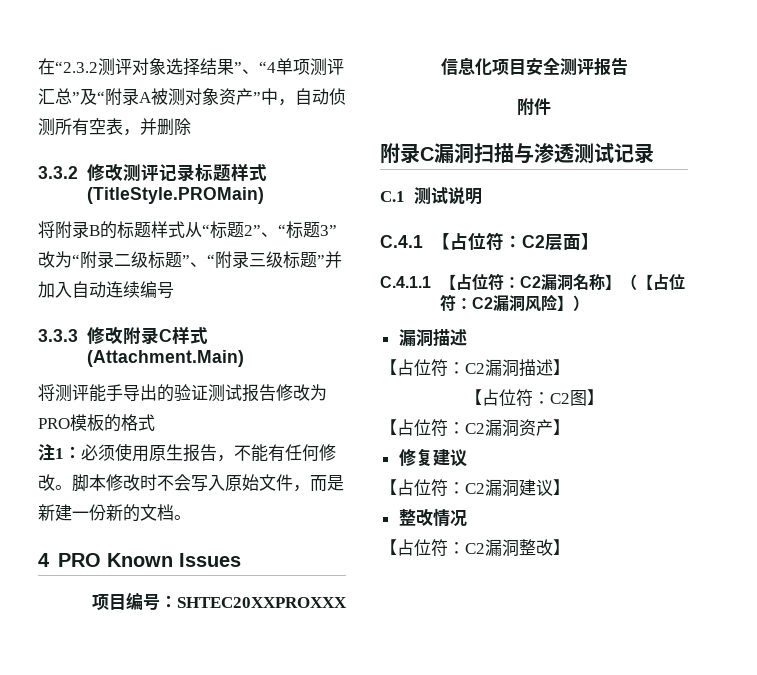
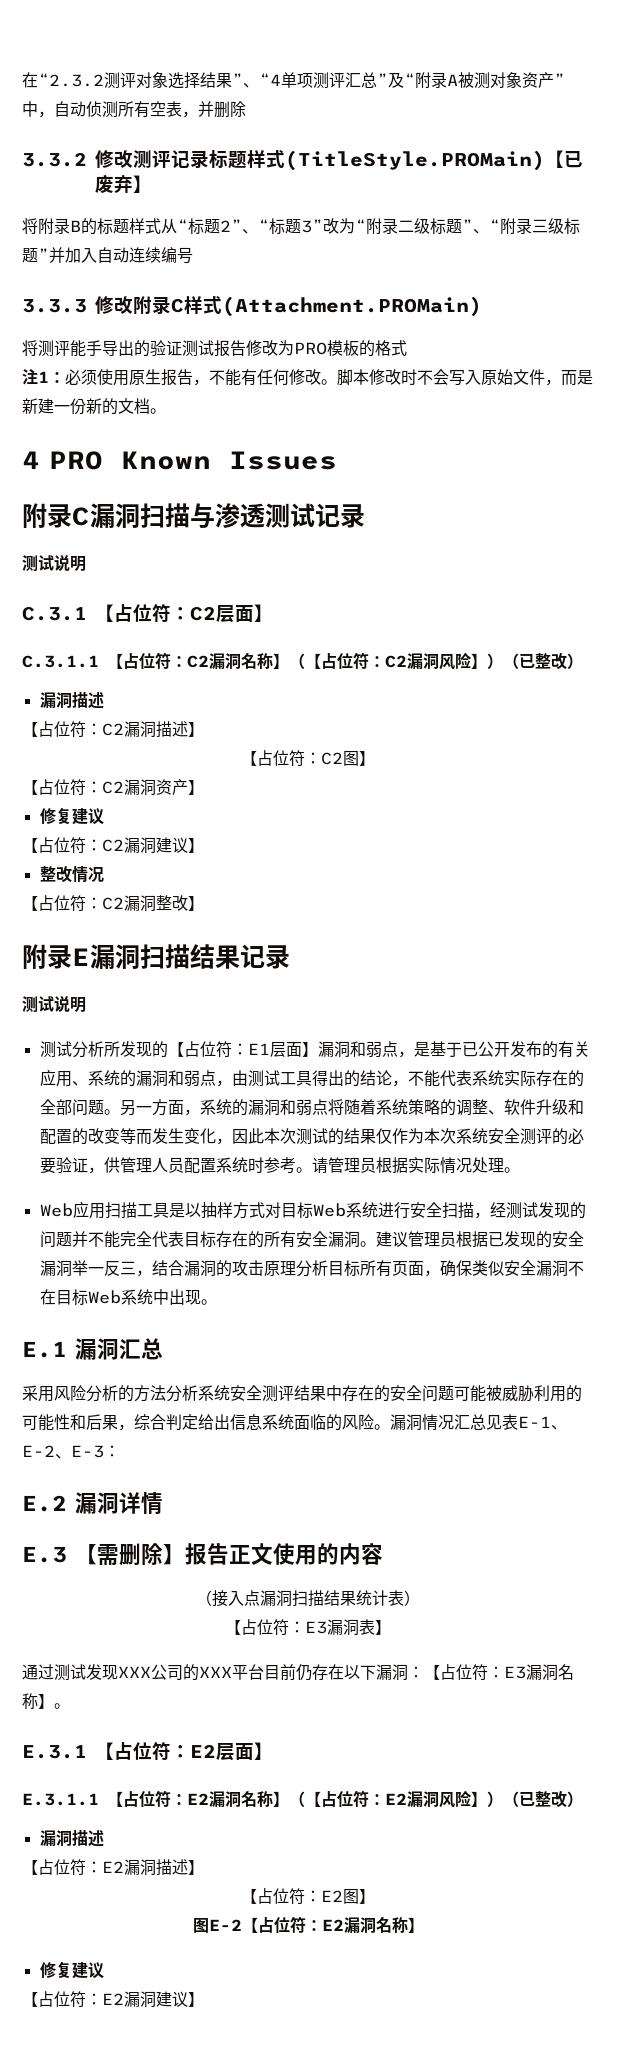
(264, 195) none -> [545,150,583,168] [95,174,152,194] 【已废弃】
[86,350,244,367] (Attachment.Main) -> [222,296,482,317] (Attachment.PROMain)
[92,592,347,610] [440,57,628,76] [517,98,551,116] // 项目编号：SHTEC20XXPROXXX // 信息化项目安全测评报告 // 附件 -> (338, 460) none
[380,187,482,205] [380,235,423,248] C.1测试说明 // C.4.1 -> [22,555,86,572] [22,606,87,621] 测试说明 // C.3.1
[380,276,431,288] C.4.1.1 -> [22,655,99,668] C.3.1.1
(589, 303) none -> [503,653,583,670] （已整改）
(570, 547) none -> [22,944,290,969] [22,996,86,1013] [39,1041,590,1058] [39,1069,584,1087] [39,1099,584,1116] [39,1128,584,1145] [39,1157,520,1174] [39,1201,586,1219] [39,1231,584,1248] [39,1260,584,1277] [39,1289,217,1306] [22,1338,163,1360] [22,1385,582,1402] [22,1414,567,1431] [22,1445,120,1459] [22,1492,163,1515] [22,1543,383,1566] [196,1590,420,1607] [225,1619,391,1636] [22,1664,574,1681] [22,1693,70,1709] [22,1742,273,1761] [22,1790,583,1808] [39,1830,104,1847] [22,1859,204,1876] [241,1888,375,1905] [192,1916,424,1933] [39,1961,104,1979] [22,1991,204,2008] // 附录E漏洞扫描结果记录 // 测试说明 // 测试分析所发现的【占位符：E1层面】漏洞和弱点，是基于已公开发布的有关应用、系统的漏洞和弱点，由测试工具得出的结论，不能代表系统实际存在的全部问题。另一方面，系统的漏洞和弱点将随着系统策略的调整、软件升级和配置的改变等而发生变化，因此本次测试的结果仅作为本次系统安全测评的必要验证，供管理人员配置系统时参考。请管理员根据实际情况处理。 // Web应用扫描工具是以抽样方式对目标Web系统进行安全扫描，经测试发现的问题并不能完全代表目标存在的所有安全漏洞。建议管理员根据已发现的安全漏洞举一反三，结合漏洞的攻击原理分析目标所有页面，确保类似安全漏洞不在目标Web系统中出现。 // E.1漏洞汇总 // 采用风险分析的方法分析系统安全测评结果中存在的安全问题可能被威胁利用的可能性和后果，综合判定给出信息系统面临的风险。漏洞情况汇总见表E-1、E-2、E-3： // E.2漏洞详情 // E.3【需删除】报告正文使用的内容 // （接入点漏洞扫描结果统计表） // 【占位符：E3漏洞表】 // 通过测试发现XXX公司的XXX平台目前仍存在以下漏洞：【占位符：E3漏洞名称】。 // E.3.1【占位符：E2层面】 // E.3.1.1【占位符：E2漏洞名称】（【占位符：E2漏洞风险】）（已整改） // 漏洞描述 // 【占位符：E2漏洞描述】 // 【占位符：E2图】 // 图E-2【占位符：E2漏洞名称】 // 修复建议 // 【占位符：E2漏洞建议】

